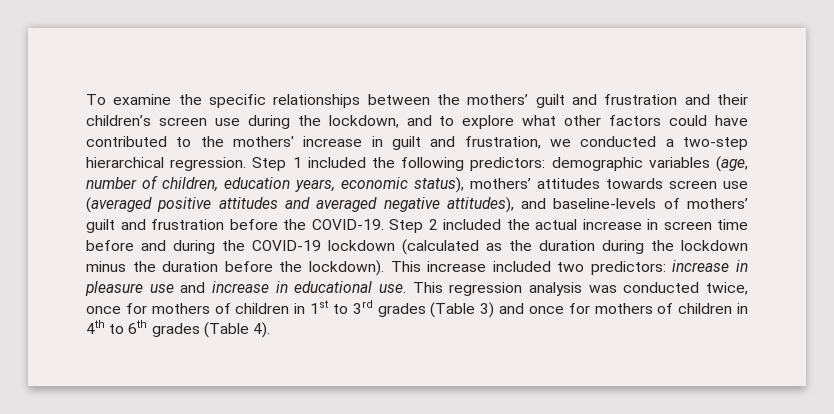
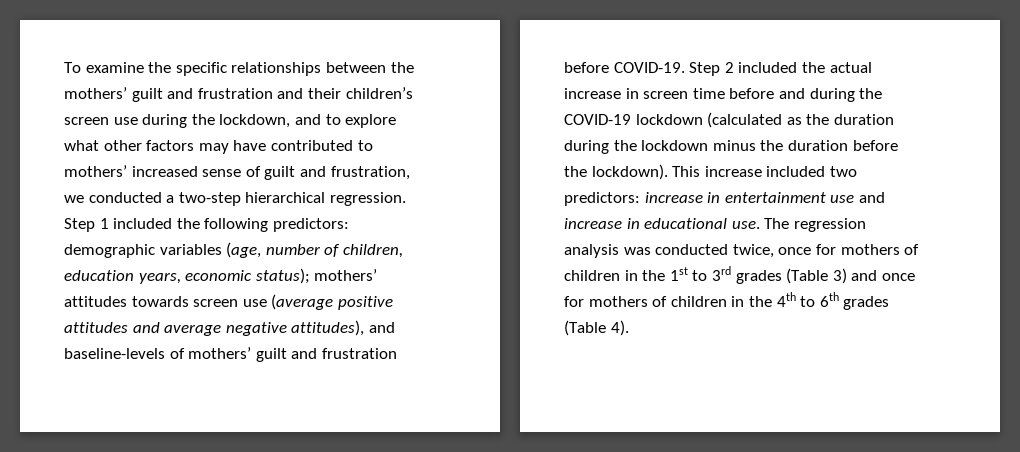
[669,115,708,126] could -> [198,143,229,154] may
[200,136,383,147] the mothers' increase in -> [64,165,261,177] mothers’ increased sense of
[414,177,464,193] status), -> [255,268,310,284] status);
[86,197,152,213] (averaged -> [271,294,334,310] (average
[316,197,378,212] averaged -> [164,324,222,336] average
[283,219,306,230] the -> (609, 67) none
[85,281,143,296] pleasure -> [724,192,826,203] entertainment
[412,282,443,293] This -> [764,218,790,229] The
(306, 308) none -> [642,270,666,281] the
(748, 308) none -> [748,296,772,307] the

